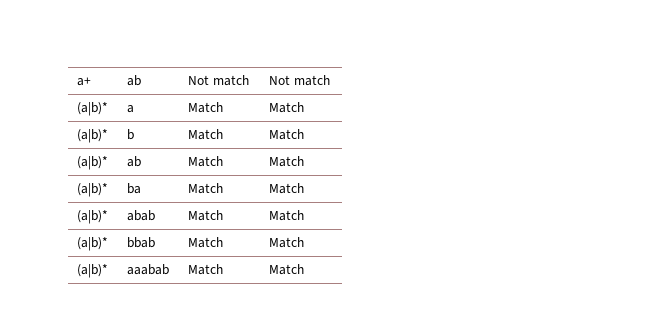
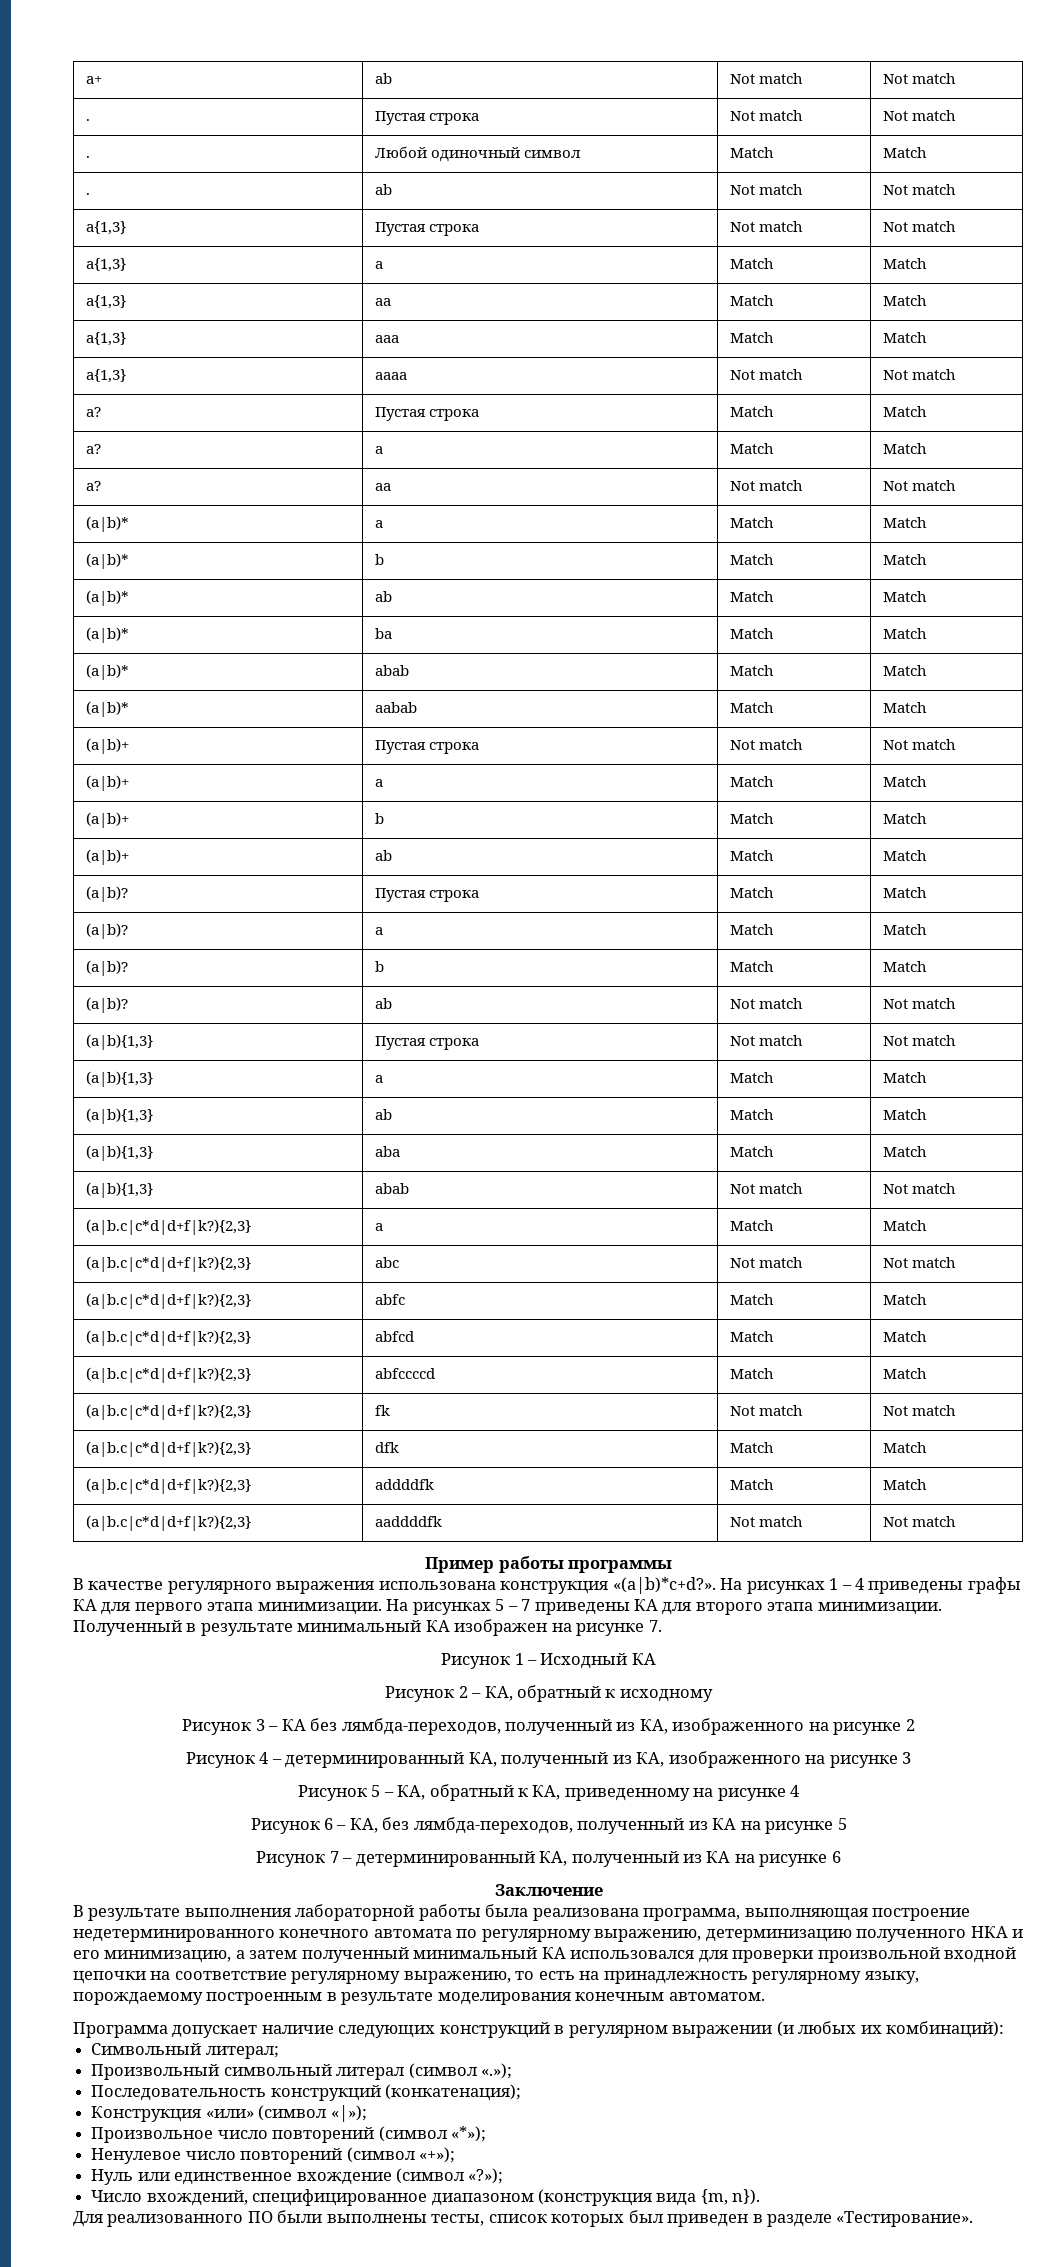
(330, 80) none -> [86,119,91,121] [375,111,480,125] [730,110,804,121] [883,110,957,121] [86,156,91,158] [375,146,582,162] [730,147,775,158] [883,147,928,158] [86,193,91,195] [375,184,393,195] [730,184,804,195] [883,184,957,195] [86,221,127,235] [375,222,480,236] [730,221,804,232] [883,221,957,232] [86,258,127,272] [375,261,384,269] [730,258,775,269] [883,258,928,269] [86,295,127,309] [375,298,392,306] [730,295,775,306] [883,295,928,306] [86,332,127,346] [375,335,400,343] [730,332,775,343] [883,332,928,343] [86,369,127,383] [375,372,408,380] [730,369,804,380] [883,369,957,380] [86,407,102,417] [375,407,480,421] [730,406,775,417] [883,406,928,417] [86,444,102,454] [375,446,384,454] [730,443,775,454] [883,443,928,454] [86,481,102,491] [375,483,392,491] [730,480,804,491] [883,480,957,491] // . | Пустая строка | Not match | Not match // . | Любой одиночный символ | Match | Match // . | ab | Not match | Not match // a{1,3} | Пустая строка | Not match | Not match // a{1,3} | a | Match | Match // a{1,3} | aa | Match | Match // a{1,3} | aaa | Match | Match // a{1,3} | aaaa | Not match | Not match // a? | Пустая строка | Match | Match // a? | a | Match | Match // a? | aa | Not match | Not match
[127,237,156,248] [188,237,224,248] [269,237,305,248] [77,264,109,278] [127,264,170,275] [188,264,224,275] [269,264,305,275] bbab | Match | Match // (a|b)* | aaabab | Match | Match -> [375,702,418,713] [730,702,775,713] [883,702,928,713] [86,738,130,754] [375,740,480,754] [730,739,804,750] [883,739,957,750] [86,775,130,791] [375,779,384,787] [730,776,775,787] [883,776,928,787] [86,812,130,828] [375,813,385,824] [730,813,775,824] [883,813,928,824] [86,849,130,865] [375,850,393,861] [730,850,775,861] [883,850,928,861] [86,886,129,902] [375,888,480,902] [730,887,775,898] [883,887,928,898] [86,923,129,939] [375,927,384,935] [730,924,775,935] [883,924,928,935] [86,960,129,976] [375,961,385,972] [730,961,775,972] [883,961,928,972] [86,997,129,1013] [375,998,393,1009] [730,998,804,1009] [883,998,957,1009] [86,1034,154,1050] [375,1036,480,1050] [730,1035,804,1046] [883,1035,957,1046] [86,1071,154,1087] [375,1075,384,1083] [730,1072,775,1083] [883,1072,928,1083] [86,1108,154,1124] [375,1109,393,1120] [730,1109,775,1120] [883,1109,928,1120] [86,1145,154,1161] [375,1146,401,1157] [730,1146,775,1157] [883,1146,928,1157] [86,1182,154,1198] [375,1183,410,1194] [730,1183,804,1194] [883,1183,957,1194] [86,1219,252,1235] [375,1223,384,1231] [730,1220,775,1231] [883,1220,928,1231] [86,1256,252,1272] [375,1257,400,1268] [730,1257,804,1268] [883,1257,957,1268] [86,1293,252,1309] [375,1294,406,1305] [730,1294,775,1305] [883,1294,928,1305] [86,1330,252,1346] [375,1331,415,1342] [730,1331,775,1342] [883,1331,928,1342] [86,1367,252,1383] [375,1368,436,1379] [730,1368,775,1379] [883,1368,928,1379] [86,1404,252,1420] [375,1405,391,1416] [730,1405,804,1416] [883,1405,957,1416] [86,1441,252,1457] [375,1442,400,1453] [730,1442,775,1453] [883,1442,928,1453] [86,1478,252,1494] [375,1479,435,1490] [730,1479,775,1490] [883,1479,928,1490] [86,1515,252,1531] [375,1516,443,1527] [730,1516,804,1527] [883,1516,957,1527] [425,1556,672,1573] [73,1577,1021,1594] [73,1599,942,1615] [73,1619,662,1636] [441,1653,656,1669] [385,1685,713,1702] [182,1718,915,1735] [185,1751,912,1768] [297,1784,800,1801] [250,1817,847,1834] [256,1851,841,1867] [494,1884,603,1896] [73,1904,971,1921] [73,1926,1024,1942] [73,1947,1017,1963] [73,1971,919,1984] [73,1992,765,2005] [73,2021,1005,2038] [91,2043,279,2059] [91,2063,512,2080] [91,2084,522,2101] [91,2105,367,2122] [91,2126,486,2143] [91,2147,455,2164] [91,2168,504,2185] [91,2189,761,2206] [73,2210,974,2227] aabab | Match | Match // (a|b)+ | Пустая строка | Not match | Not match // (a|b)+ | a | Match | Match // (a|b)+ | b | Match | Match // (a|b)+ | ab | Match | Match // (a|b)? | Пустая строка | Match | Match // (a|b)? | a | Match | Match // (a|b)? | b | Match | Match // (a|b)? | ab | Not match | Not match // (a|b){1,3} | Пустая строка | Not match | Not match // (a|b){1,3} | a | Match | Match // (a|b){1,3} | ab | Match | Match // (a|b){1,3} | aba | Match | Match // (a|b){1,3} | abab | Not match | Not match // (a|b.c|c*d|d+f|k?){2,3} | a | Match | Match // (a|b.c|c*d|d+f|k?){2,3} | abc | Not match | Not match // (a|b.c|c*d|d+f|k?){2,3} | abfc | Match | Match // (a|b.c|c*d|d+f|k?){2,3} | abfcd | Match | Match // (a|b.c|c*d|d+f|k?){2,3} | abfccccd | Match | Match // (a|b.c|c*d|d+f|k?){2,3} | fk | Not match | Not match // (a|b.c|c*d|d+f|k?){2,3} | dfk | Match | Match // (a|b.c|c*d|d+f|k?){2,3} | addddfk | Match | Match // (a|b.c|c*d|d+f|k?){2,3} | aaddddfk | Not match | Not match // Пример работы программы // В качестве регулярного выражения использована конструкция «(a|b)*c+d?». На рисунках 1 – 4 приведены графы КА для первого этапа минимизации. На рисунках 5 – 7 приведены КА для второго этапа минимизации. Полученный в результате минимальный КА изображен на рисунке 7. // Рисунок 1 – Исходный КА // Рисунок 2 – КА, обратный к исходному // Рисунок 3 – КА без лямбда-переходов, полученный из КА, изображенного на рисунке 2 // Рисунок 4 – детерминированный КА, полученный из КА, изображенного на рисунке 3 // Рисунок 5 – КА, обратный к КА, приведенному на рисунке 4 // Рисунок 6 – КА, без лямбда-переходов, полученный из КА на рисунке 5 // Рисунок 7 – детерминированный КА, полученный из КА на рисунке 6 // Заключение // В результате выполнения лабораторной работы была реализована программа, выполняющая построение недетерминированного конечного автомата по регулярному выражению, детерминизацию полученного НКА и его минимизацию, а затем полученный минимальный КА использовался для проверки произвольной входной цепочки на соответствие регулярному выражению, то есть на принадлежность регулярному языку, порождаемому построенным в результате моделирования конечным автоматом. // Программа допускает наличие следующих конструкций в регулярном выражении (и любых их комбинаций): // Символьный литерал; // Произвольный символьный литерал (символ «.»); // Последовательность конструкций (конкатенация); // Конструкция «или» (символ «|»); // Произвольное число повторений (символ «*»); // Ненулевое число повторений (символ «+»); // Нуль или единственное вхождение (символ «?»); // Число вхождений, специфицированное диапазоном (конструкция вида {m, n}). // Для реализованного ПО были выполнены тесты, список которых был приведен в разделе «Тестирование».

